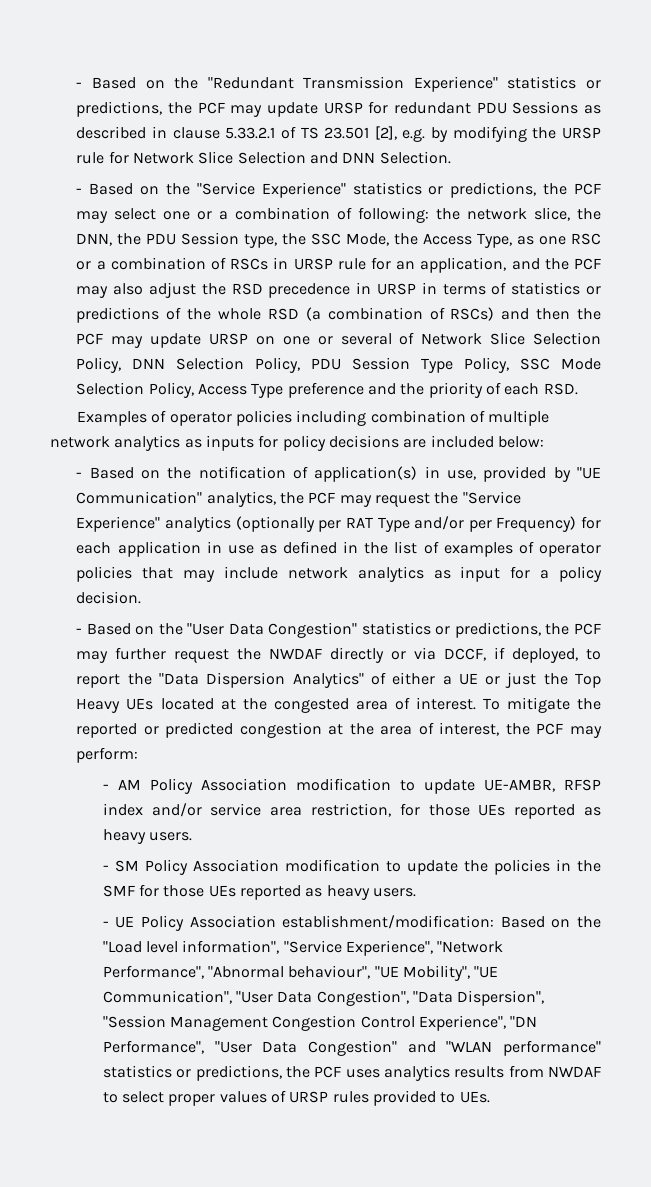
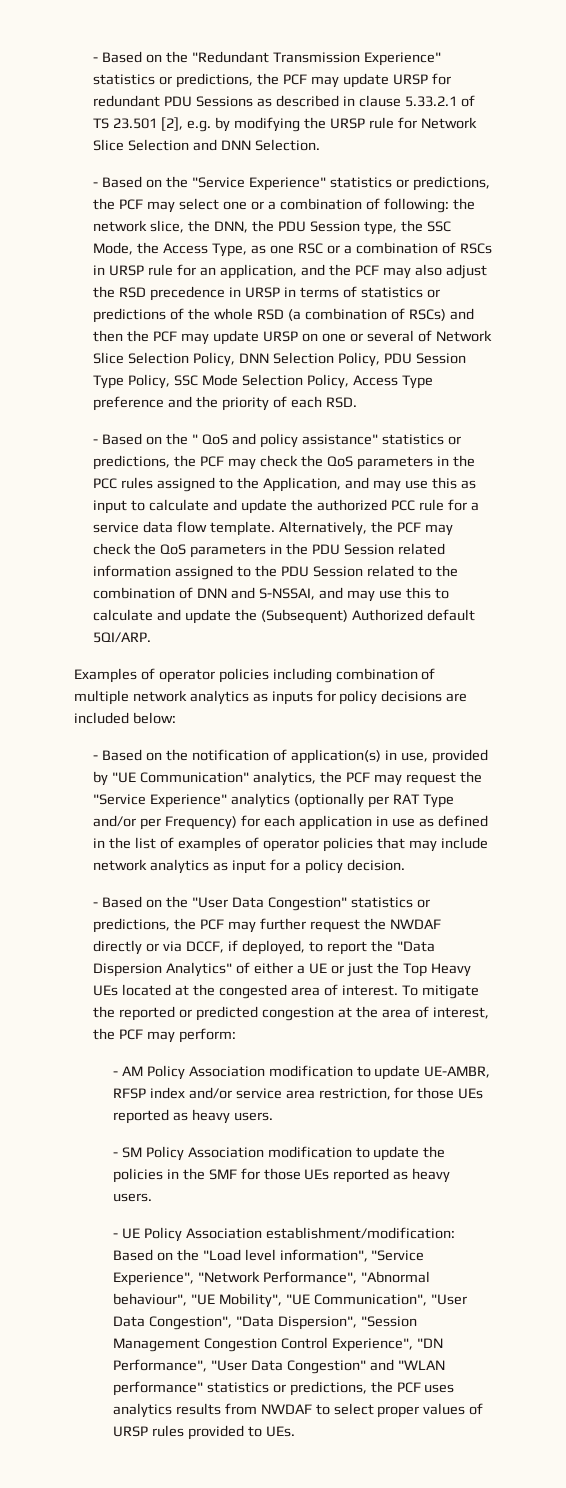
(578, 389) none -> [93,433,461,448] [93,455,475,470] [93,477,476,492] [93,499,479,514] [93,521,453,536] [93,543,445,558] [93,565,458,580] [93,587,449,602] [93,609,475,624] [93,632,152,643] // - Based on the " QoS and policy assistance" statistics or predictions, the PCF may check the QoS parameters in the PCC rules assigned to the Application, and may use this as input to calculate and update the authorized PCC rule for a service data flow template. Alternatively, the PCF may check the QoS parameters in the PDU Session related information assigned to the PDU Session related to the combination of DNN and S-NSSAI, and may use this to calculate and update the (Subsequent) Authorized default 5QI/ARP.

